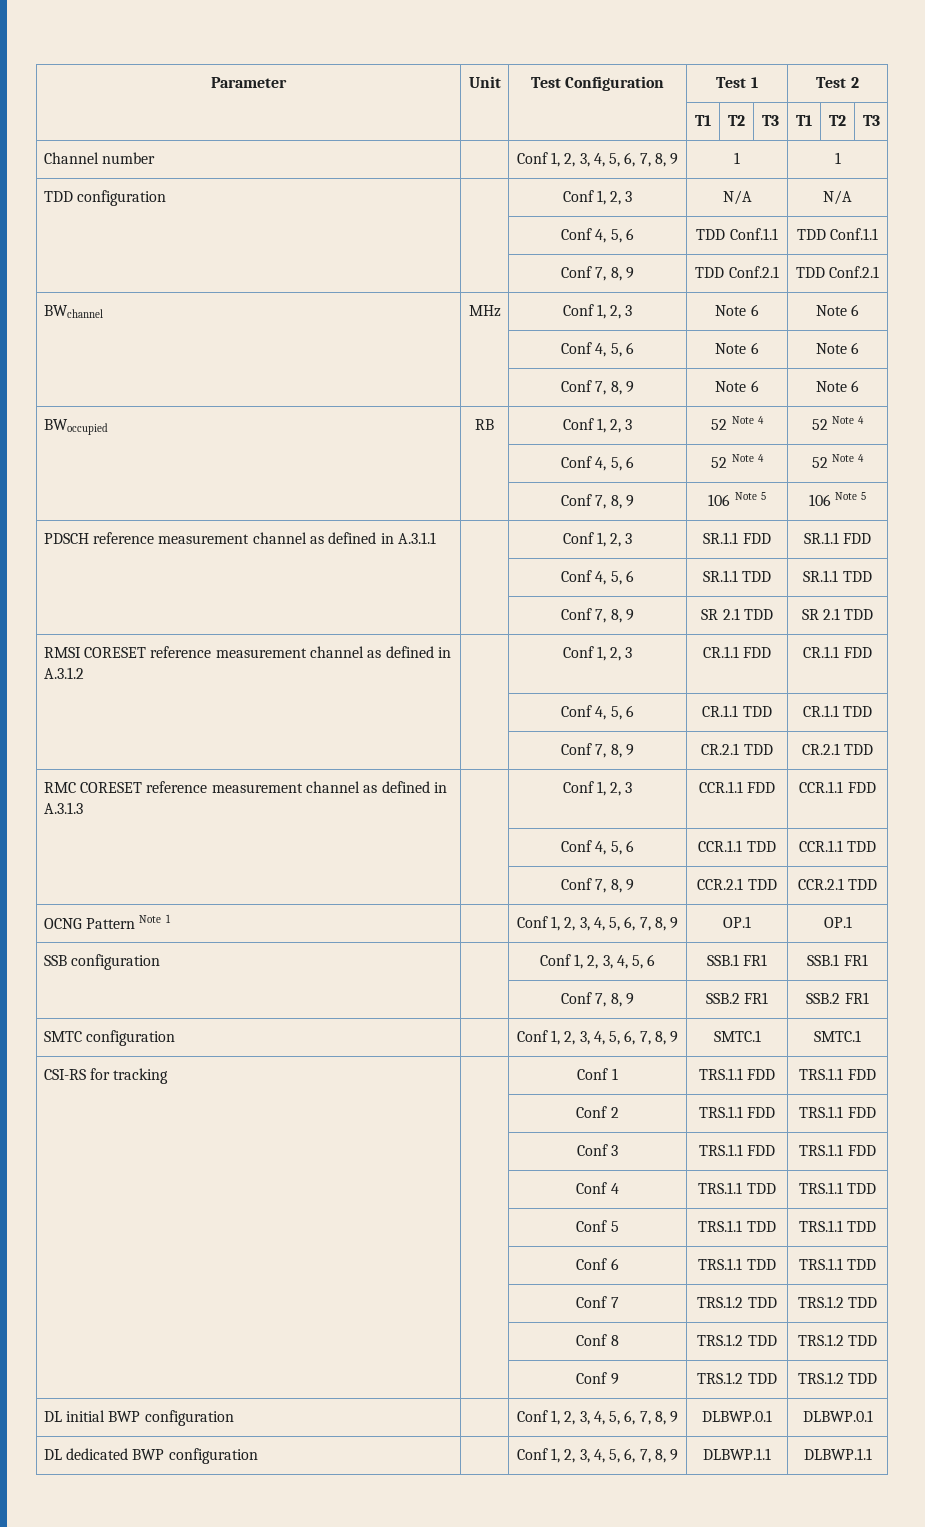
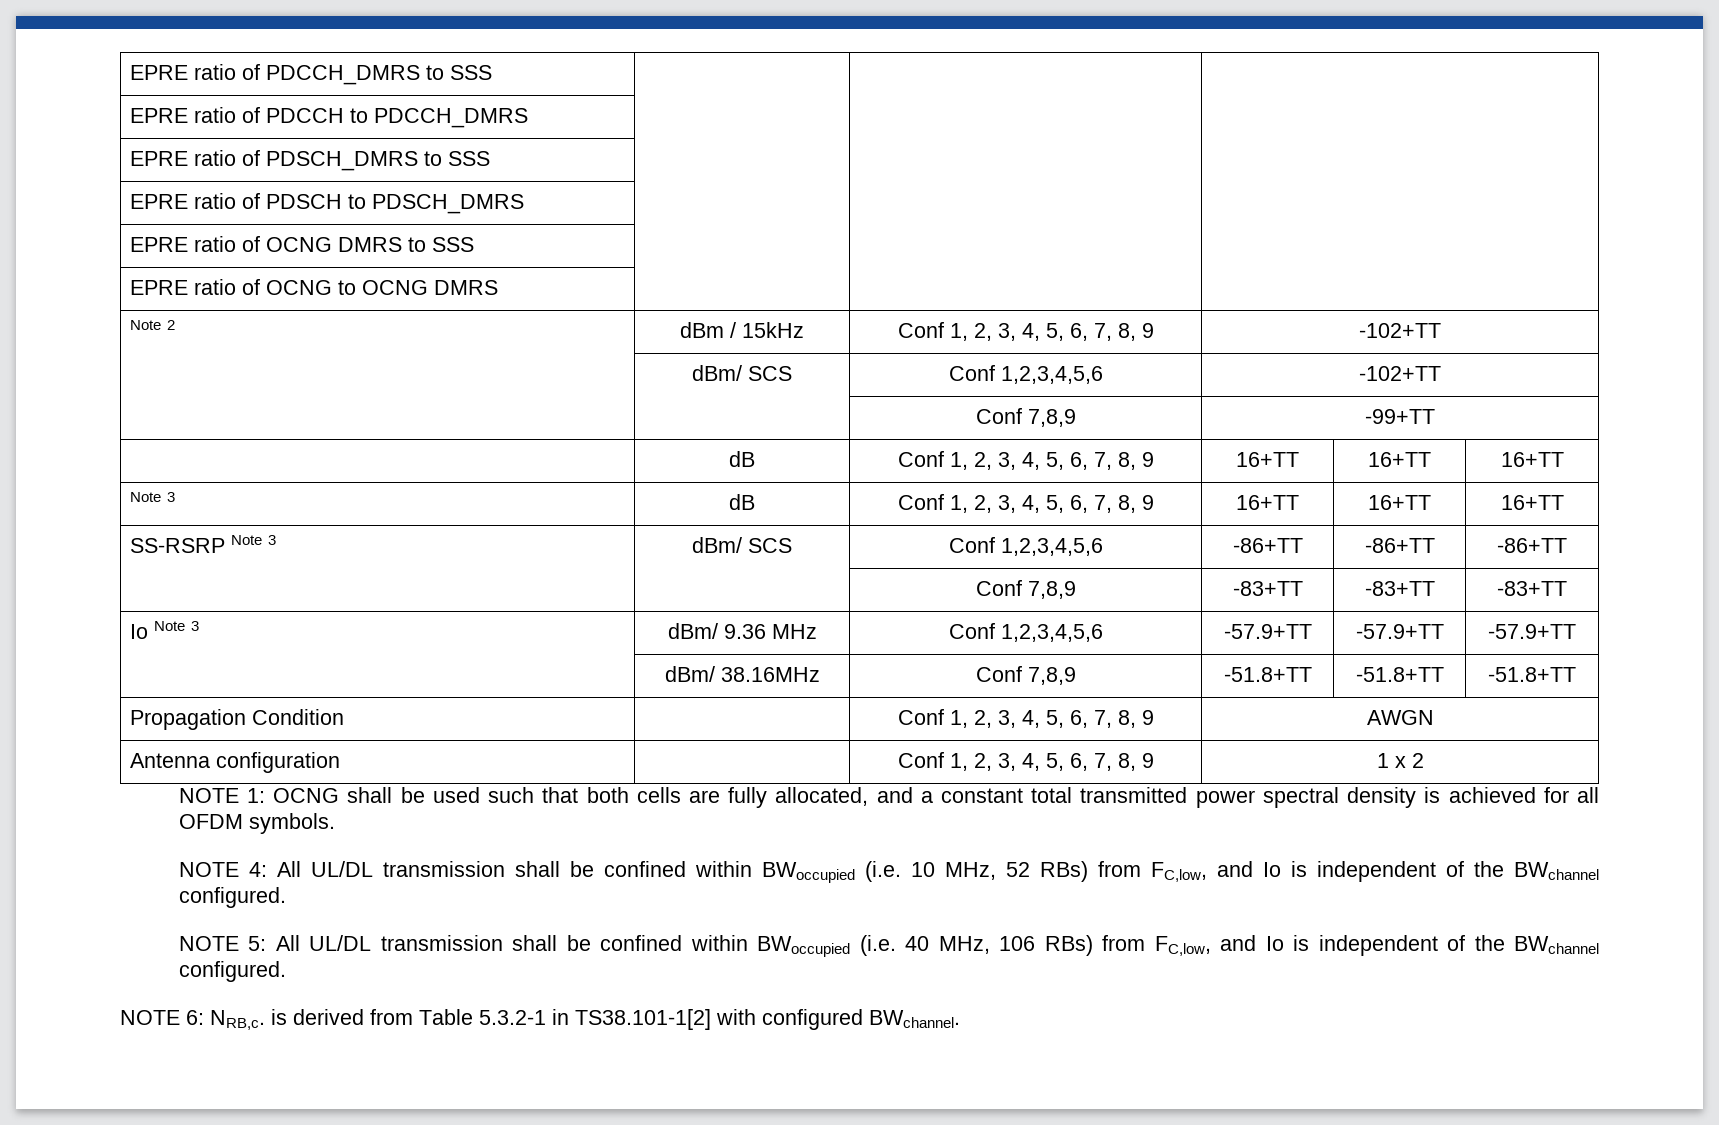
[211,77,287,88] [468,76,501,88] [530,76,665,91] [716,77,758,88] [816,77,859,88] [695,115,711,126] [728,115,745,126] [762,115,779,126] [796,115,812,126] [829,115,846,126] [862,115,880,126] [43,152,155,164] Parameter | Unit | Test Configuration | Test 1 | Test 2 // | | | T1 | T2 | T3 | T1 | T2 | T3 // Channel number -> [130,64,493,85] [130,107,529,128] [130,150,491,171] [130,193,525,214] [130,236,475,252] [130,279,499,295] [130,320,176,330] [680,322,804,338] [897,322,1154,341] [1359,323,1441,338] [692,365,792,381] [948,365,1103,384] [1359,366,1441,381] [975,408,1076,427] [1365,409,1435,424] [729,451,755,467] [897,451,1154,470] [1236,452,1299,467] [1368,452,1431,467] [1500,452,1564,467] [130,492,176,502] [729,494,755,510] [897,494,1154,513] [1236,495,1299,510] [1368,495,1431,510] [1500,495,1564,510] [130,535,277,553] [692,537,792,553] [948,537,1103,556] [1232,538,1303,553] [1364,538,1435,553] [1497,538,1567,553] [975,580,1076,599] [1232,581,1303,596] [1364,581,1435,596] [1497,581,1567,596] [130,621,200,639] [667,623,817,639] [948,623,1103,642] [1223,624,1312,639] [1355,624,1444,639] [1488,624,1576,639] [664,666,820,682] [975,666,1076,685] [1223,667,1312,682] [1355,667,1444,682] [1488,667,1576,682] [130,709,345,730] [897,709,1154,728] [1366,710,1434,725] [130,752,341,773] EPRE ratio of PDCCH_DMRS to SSS | | | // EPRE ratio of PDCCH to PDCCH_DMRS | | | // EPRE ratio of PDSCH_DMRS to SSS | | | // EPRE ratio of PDSCH to PDSCH_DMRS | | | // EPRE ratio of OCNG DMRS to SSS | | | // EPRE ratio of OCNG to OCNG DMRS | | | // Note 2 | dBm / 15kHz | Conf 1, 2, 3, 4, 5, 6, 7, 8, 9 | -102+TT // | dBm/ SCS | Conf 1,2,3,4,5,6 | -102+TT // | | Conf 7,8,9 | -99+TT // | dB | Conf 1, 2, 3, 4, 5, 6, 7, 8, 9 | 16+TT | 16+TT | 16+TT // Note 3 | dB | Conf 1, 2, 3, 4, 5, 6, 7, 8, 9 | 16+TT | 16+TT | 16+TT // SS-RSRP Note 3 | dBm/ SCS | Conf 1,2,3,4,5,6 | -86+TT | -86+TT | -86+TT // | | Conf 7,8,9 | -83+TT | -83+TT | -83+TT // Io Note 3 | dBm/ 9.36 MHz | Conf 1,2,3,4,5,6 | -57.9+TT | -57.9+TT | -57.9+TT // | dBm/ 38.16MHz | Conf 7,8,9 | -51.8+TT | -51.8+TT | -51.8+TT // Propagation Condition | | Conf 1, 2, 3, 4, 5, 6, 7, 8, 9 | AWGN // Antenna configuration
[834,152,841,164] [43,190,166,206] [562,190,633,205] [722,190,752,205] [823,190,852,205] [561,228,634,243] [696,228,778,240] [796,228,879,240] [561,266,634,281] [695,266,779,278] [795,266,880,278] [43,305,103,318] [468,305,501,317] [562,304,633,319] [715,304,759,316] [815,304,860,316] [561,342,634,357] [715,342,759,354] [815,342,860,354] [561,380,634,395] [715,380,759,392] [815,380,860,392] [43,419,108,435] [475,419,494,430] [562,418,633,433] [711,416,764,430] [811,416,865,430] [561,456,634,471] [711,454,764,468] [811,454,865,468] [561,494,634,509] [708,492,766,506] [808,492,867,506] [43,532,436,544] [562,532,633,547] [703,532,771,544] [803,532,872,544] [561,570,634,585] [702,570,772,582] [803,570,872,582] [561,608,634,623] [701,608,773,620] [801,608,874,620] [43,646,451,658] [43,667,84,679] [562,646,633,661] [702,646,772,658] [803,646,872,658] [561,705,634,720] [702,705,772,717] [802,705,873,717] [561,743,634,758] [701,743,773,755] [801,743,874,755] [43,781,447,793] [43,802,83,814] [562,781,633,796] [698,781,776,793] [799,781,876,793] [561,840,634,855] [698,840,776,852] [798,840,877,852] [561,878,634,893] [697,878,777,890] [797,878,878,890] [43,914,171,929] [516,916,679,931] [723,916,751,928] [823,916,852,928] [43,954,160,970] [539,954,656,969] [706,954,768,966] [807,954,868,966] [561,992,634,1007] [705,992,769,1004] [806,992,869,1004] [43,1030,175,1046] [516,1030,679,1045] [713,1030,761,1042] [814,1030,861,1042] [43,1068,169,1084] [577,1068,618,1080] [698,1068,776,1080] [799,1068,876,1080] [576,1106,619,1118] [698,1106,776,1118] [799,1106,876,1118] [576,1144,619,1156] [698,1144,776,1156] [799,1144,876,1156] [576,1182,619,1194] [698,1182,776,1194] [798,1182,877,1194] [576,1220,619,1232] [698,1220,776,1232] [798,1220,877,1232] [576,1258,619,1270] [698,1258,776,1270] [798,1258,877,1270] [576,1296,619,1308] [697,1296,777,1308] [797,1296,878,1308] [576,1334,619,1346] [697,1334,777,1346] [797,1334,878,1346] [576,1372,619,1385] [697,1372,777,1384] [797,1372,878,1384] [43,1410,234,1426] [516,1410,679,1425] [702,1410,772,1422] [802,1410,873,1422] [43,1448,258,1464] [516,1448,679,1463] [703,1448,771,1460] [803,1448,872,1460] | 1 // TDD configuration | | Conf 1, 2, 3 | N/A | N/A // | | Conf 4, 5, 6 | TDD Conf.1.1 | TDD Conf.1.1 // | | Conf 7, 8, 9 | TDD Conf.2.1 | TDD Conf.2.1 // BWchannel | MHz | Conf 1, 2, 3 | Note 6 | Note 6 // | | Conf 4, 5, 6 | Note 6 | Note 6 // | | Conf 7, 8, 9 | Note 6 | Note 6 // BWoccupied | RB | Conf 1, 2, 3 | 52 Note 4 | 52 Note 4 // | | Conf 4, 5, 6 | 52 Note 4 | 52 Note 4 // | | Conf 7, 8, 9 | 106 Note 5 | 106 Note 5 // PDSCH reference measurement channel as defined in A.3.1.1 | | Conf 1, 2, 3 | SR.1.1 FDD | SR.1.1 FDD // | | Conf 4, 5, 6 | SR.1.1 TDD | SR.1.1 TDD // | | Conf 7, 8, 9 | SR 2.1 TDD | SR 2.1 TDD // RMSI CORESET reference measurement channel as defined in A.3.1.2 | | Conf 1, 2, 3 | CR.1.1 FDD | CR.1.1 FDD // | | Conf 4, 5, 6 | CR.1.1 TDD | CR.1.1 TDD // | | Conf 7, 8, 9 | CR.2.1 TDD | CR.2.1 TDD // RMC CORESET reference measurement channel as defined in A.3.1.3 | | Conf 1, 2, 3 | CCR.1.1 FDD | CCR.1.1 FDD // | | Conf 4, 5, 6 | CCR.1.1 TDD | CCR.1.1 TDD // | | Conf 7, 8, 9 | CCR.2.1 TDD | CCR.2.1 TDD // OCNG Pattern Note 1 | | Conf 1, 2, 3, 4, 5, 6, 7, 8, 9 | OP.1 | OP.1 // SSB configuration | | Conf 1, 2, 3, 4, 5, 6 | SSB.1 FR1 | SSB.1 FR1 // | | Conf 7, 8, 9 | SSB.2 FR1 | SSB.2 FR1 // SMTC configuration | | Conf 1, 2, 3, 4, 5, 6, 7, 8, 9 | SMTC.1 | SMTC.1 // CSI-RS for tracking | | Conf 1 | TRS.1.1 FDD | TRS.1.1 FDD // | | Conf 2 | TRS.1.1 FDD | TRS.1.1 FDD // | | Conf 3 | TRS.1.1 FDD | TRS.1.1 FDD // | | Conf 4 | TRS.1.1 TDD | TRS.1.1 TDD // | | Conf 5 | TRS.1.1 TDD | TRS.1.1 TDD // | | Conf 6 | TRS.1.1 TDD | TRS.1.1 TDD // | | Conf 7 | TRS.1.2 TDD | TRS.1.2 TDD // | | Conf 8 | TRS.1.2 TDD | TRS.1.2 TDD // | | Conf 9 | TRS.1.2 TDD | TRS.1.2 TDD // DL initial BWP configuration | | Conf 1, 2, 3, 4, 5, 6, 7, 8, 9 | DLBWP.0.1 | DLBWP.0.1 // DL dedicated BWP configuration | | Conf 1, 2, 3, 4, 5, 6, 7, 8, 9 | DLBWP.1.1 | DLBWP.1.1 -> [1394,753,1424,768] [178,787,1599,808] [178,813,335,834] [178,861,1600,883] [178,887,286,908] [178,935,1599,957] [178,961,286,982] [120,1009,960,1030] x 2 // NOTE 1: OCNG shall be used such that both cells are fully allocated, and a constant total transmitted power spectral density is achieved for all OFDM symbols. // NOTE 4: All UL/DL transmission shall be confined within BWoccupied (i.e. 10 MHz, 52 RBs) from FC,low, and Io is independent of the BWchannel configured. // NOTE 5: All UL/DL transmission shall be confined within BWoccupied (i.e. 40 MHz, 106 RBs) from FC,low, and Io is independent of the BWchannel configured. // NOTE 6: NRB,c. is derived from Table 5.3.2-1 in TS38.101-1[2] with configured BWchannel.

